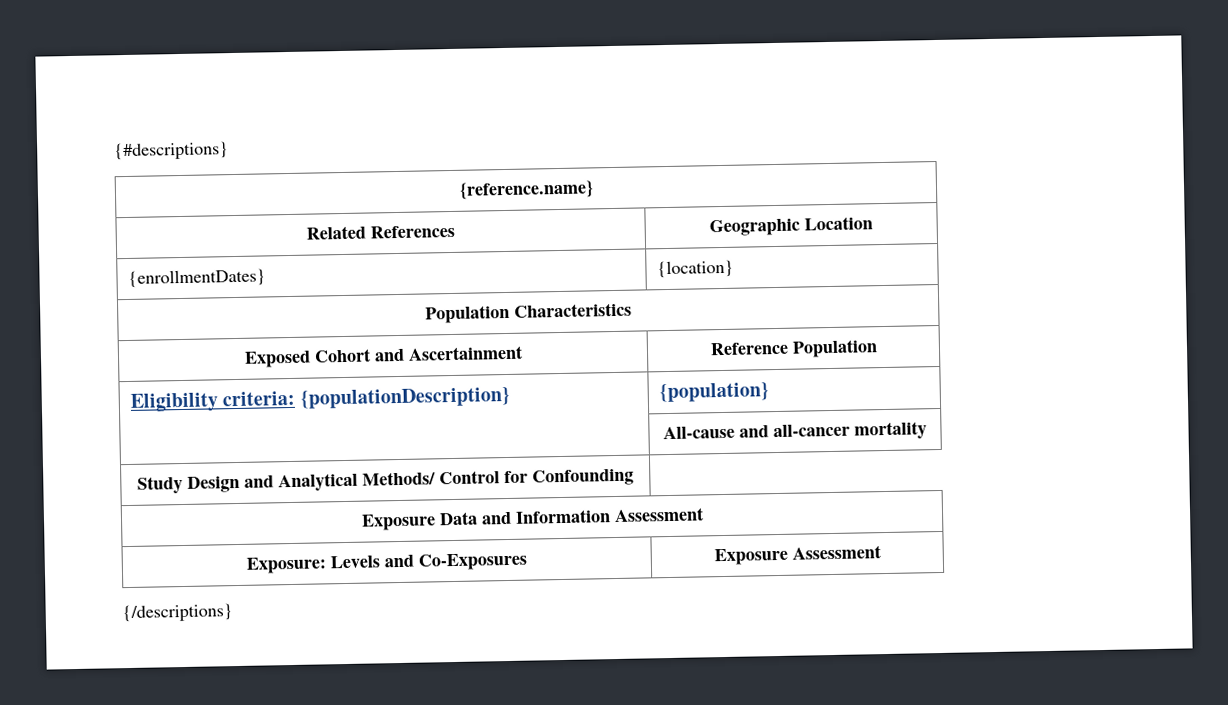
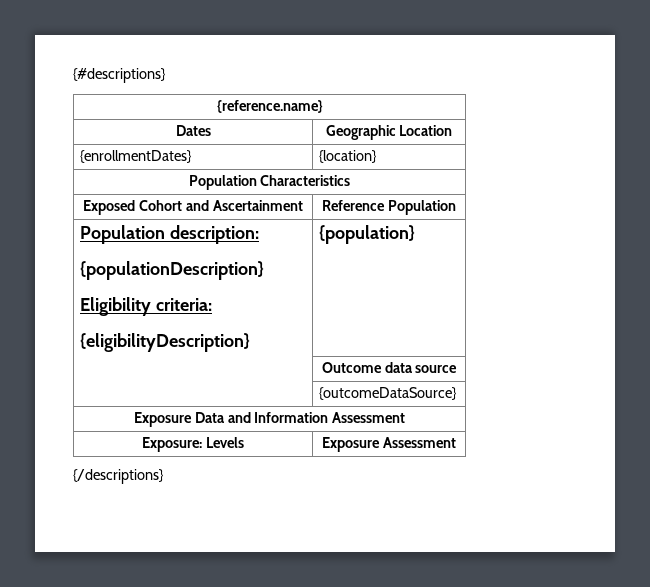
[306,224,455,240] Related References -> [175,125,211,136] Dates
(878, 348) none -> [80,225,260,244] [80,261,265,280] Population description: // {populationDescription} //
[299,386,510,409] {populationDescription} -> [80,333,251,352] // {eligibilityDescription}
[663,421,927,440] [136,468,634,494] All-cause and all-cancer mortality // Study Design and Analytical Methods/ Control for Confounding -> [321,362,458,373] [319,387,458,400] Outcome data source // | {outcomeDataSource}
[384,552,527,571] and Co-Exposures -> (244, 442) none

